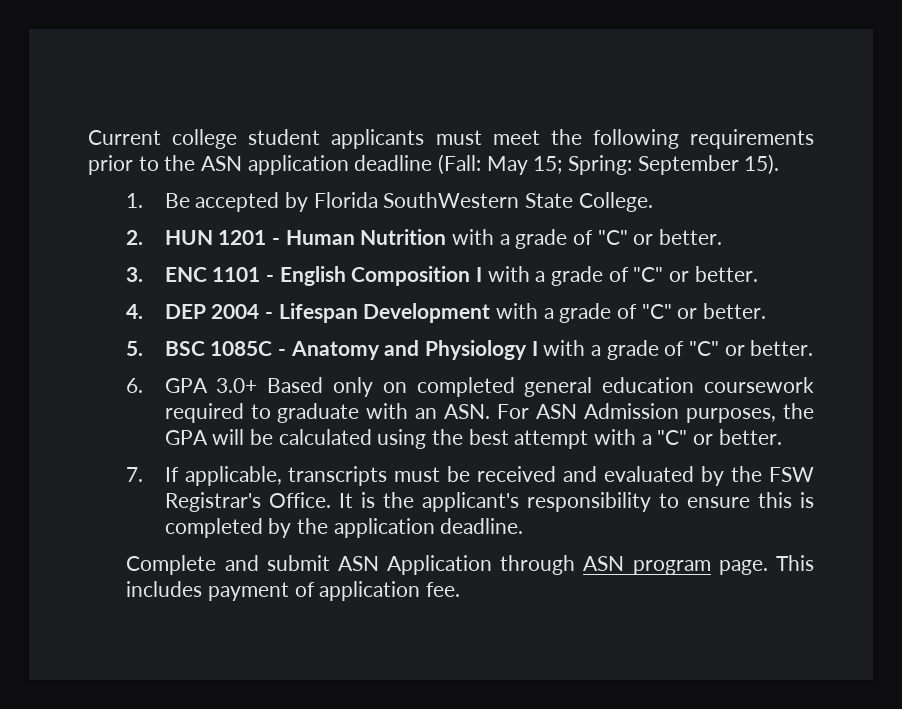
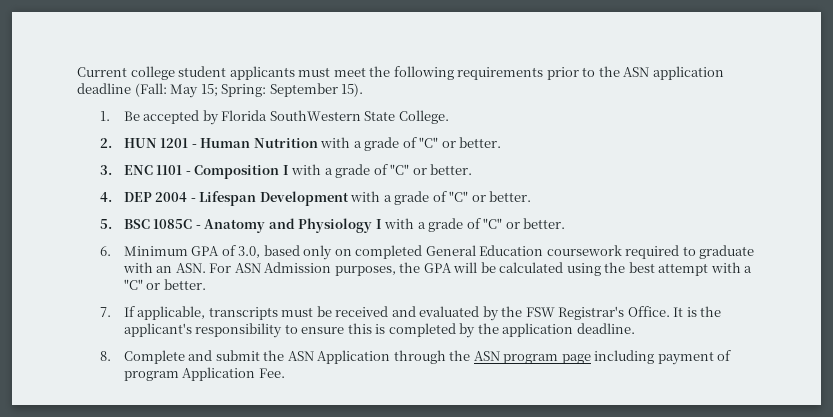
[279,266,346,286] English -> (191, 173) none
[164,377,324,393] GPA 3.0+ Based -> [123,245,300,258] Minimum GPA of 3.0, based
[524,377,695,397] general education -> [425,245,544,256] General Education
(524, 526) none -> [100,351,112,361] 8.
(330, 563) none -> [263,350,285,361] the
(576, 565) none -> [449,350,471,361] the
[718,555,814,575] [126,581,460,601] page. This includes payment of application fee. -> [561,350,732,365] [123,367,285,381] page including payment of program Application Fee.

